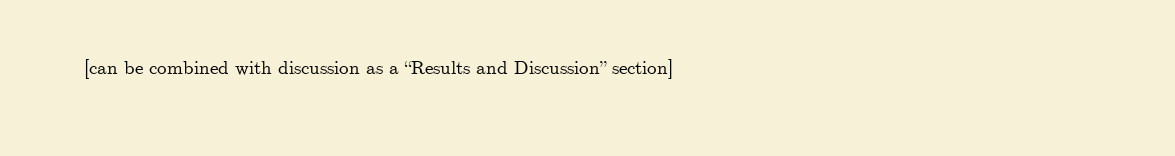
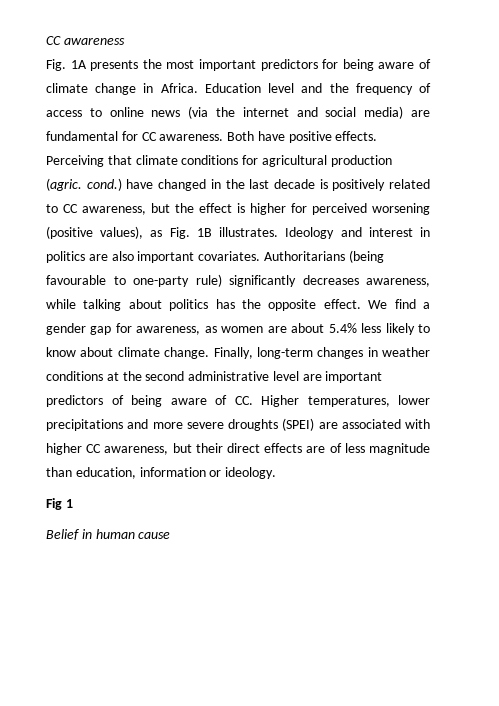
[84,59,673,79] [can be combined with discussion as a “Results and Discussion” section] -> [46,36,125,45] [46,59,432,71] [46,83,432,95] [46,106,431,119] [46,131,378,143] [46,155,392,167] [46,178,430,191] [46,203,430,215] [46,226,431,239] [46,250,384,263] [46,274,430,287] [46,299,430,311] [46,323,430,335] [46,347,430,359] [46,371,383,383] [46,395,430,407] [46,418,430,431] [46,443,430,455] [46,467,277,479] [46,498,73,510] [46,529,171,540] CC awareness // Fig. 1A presents the most important predictors for being aware of climate change in Africa. Education level and the frequency of access to online news (via the internet and social media) are fundamental for CC awareness. Both have positive effects. Perceiving that climate conditions for agricultural production (agric. cond.) have changed in the last decade is positively related to CC awareness, but the effect is higher for perceived worsening (positive values), as Fig. 1B illustrates. Ideology and interest in politics are also important covariates. Authoritarians (being favourable to one-party rule) significantly decreases awareness, while talking about politics has the opposite effect. We find a gender gap for awareness, as women are about 5.4% less likely to know about climate change. Finally, long-term changes in weather conditions at the second administrative level are important predictors of being aware of CC. Higher temperatures, lower precipitations and more severe droughts (SPEI) are associated with higher CC awareness, but their direct effects are of less magnitude than education, information or ideology. // Fig 1 // Belief in human cause

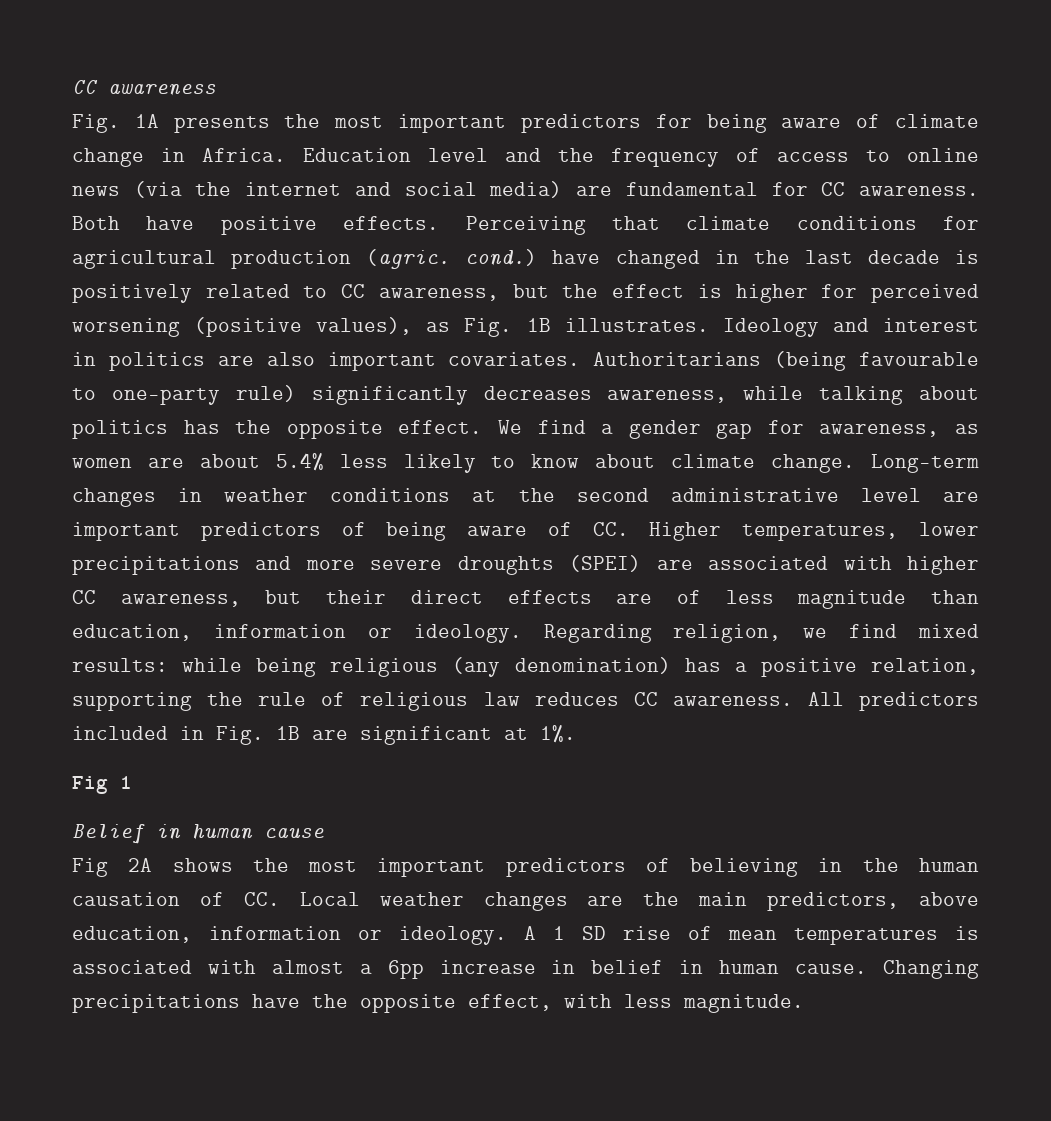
[213,347,313,359] Finally, long-term -> [871,454,979,473] Long-term
(277, 473) none -> [543,624,979,643] [72,657,979,677] [72,692,980,711] [72,725,576,745] Regarding religion, we find mixed results: while being religious (any denomination) has a positive relation, supporting the rule of religious law reduces CC awareness. All predictors included in Fig. 1B are significant at 1%.
(171, 535) none -> [72,858,979,877] [72,892,979,911] [72,926,979,945] [72,960,979,979] [72,994,804,1013] // Fig 2A shows the most important predictors of believing in the human causation of CC. Local weather changes are the main predictors, above education, information or ideology. A 1 SD rise of mean temperatures is associated with almost a 6pp increase in belief in human cause. Changing precipitations have the opposite effect, with less magnitude.

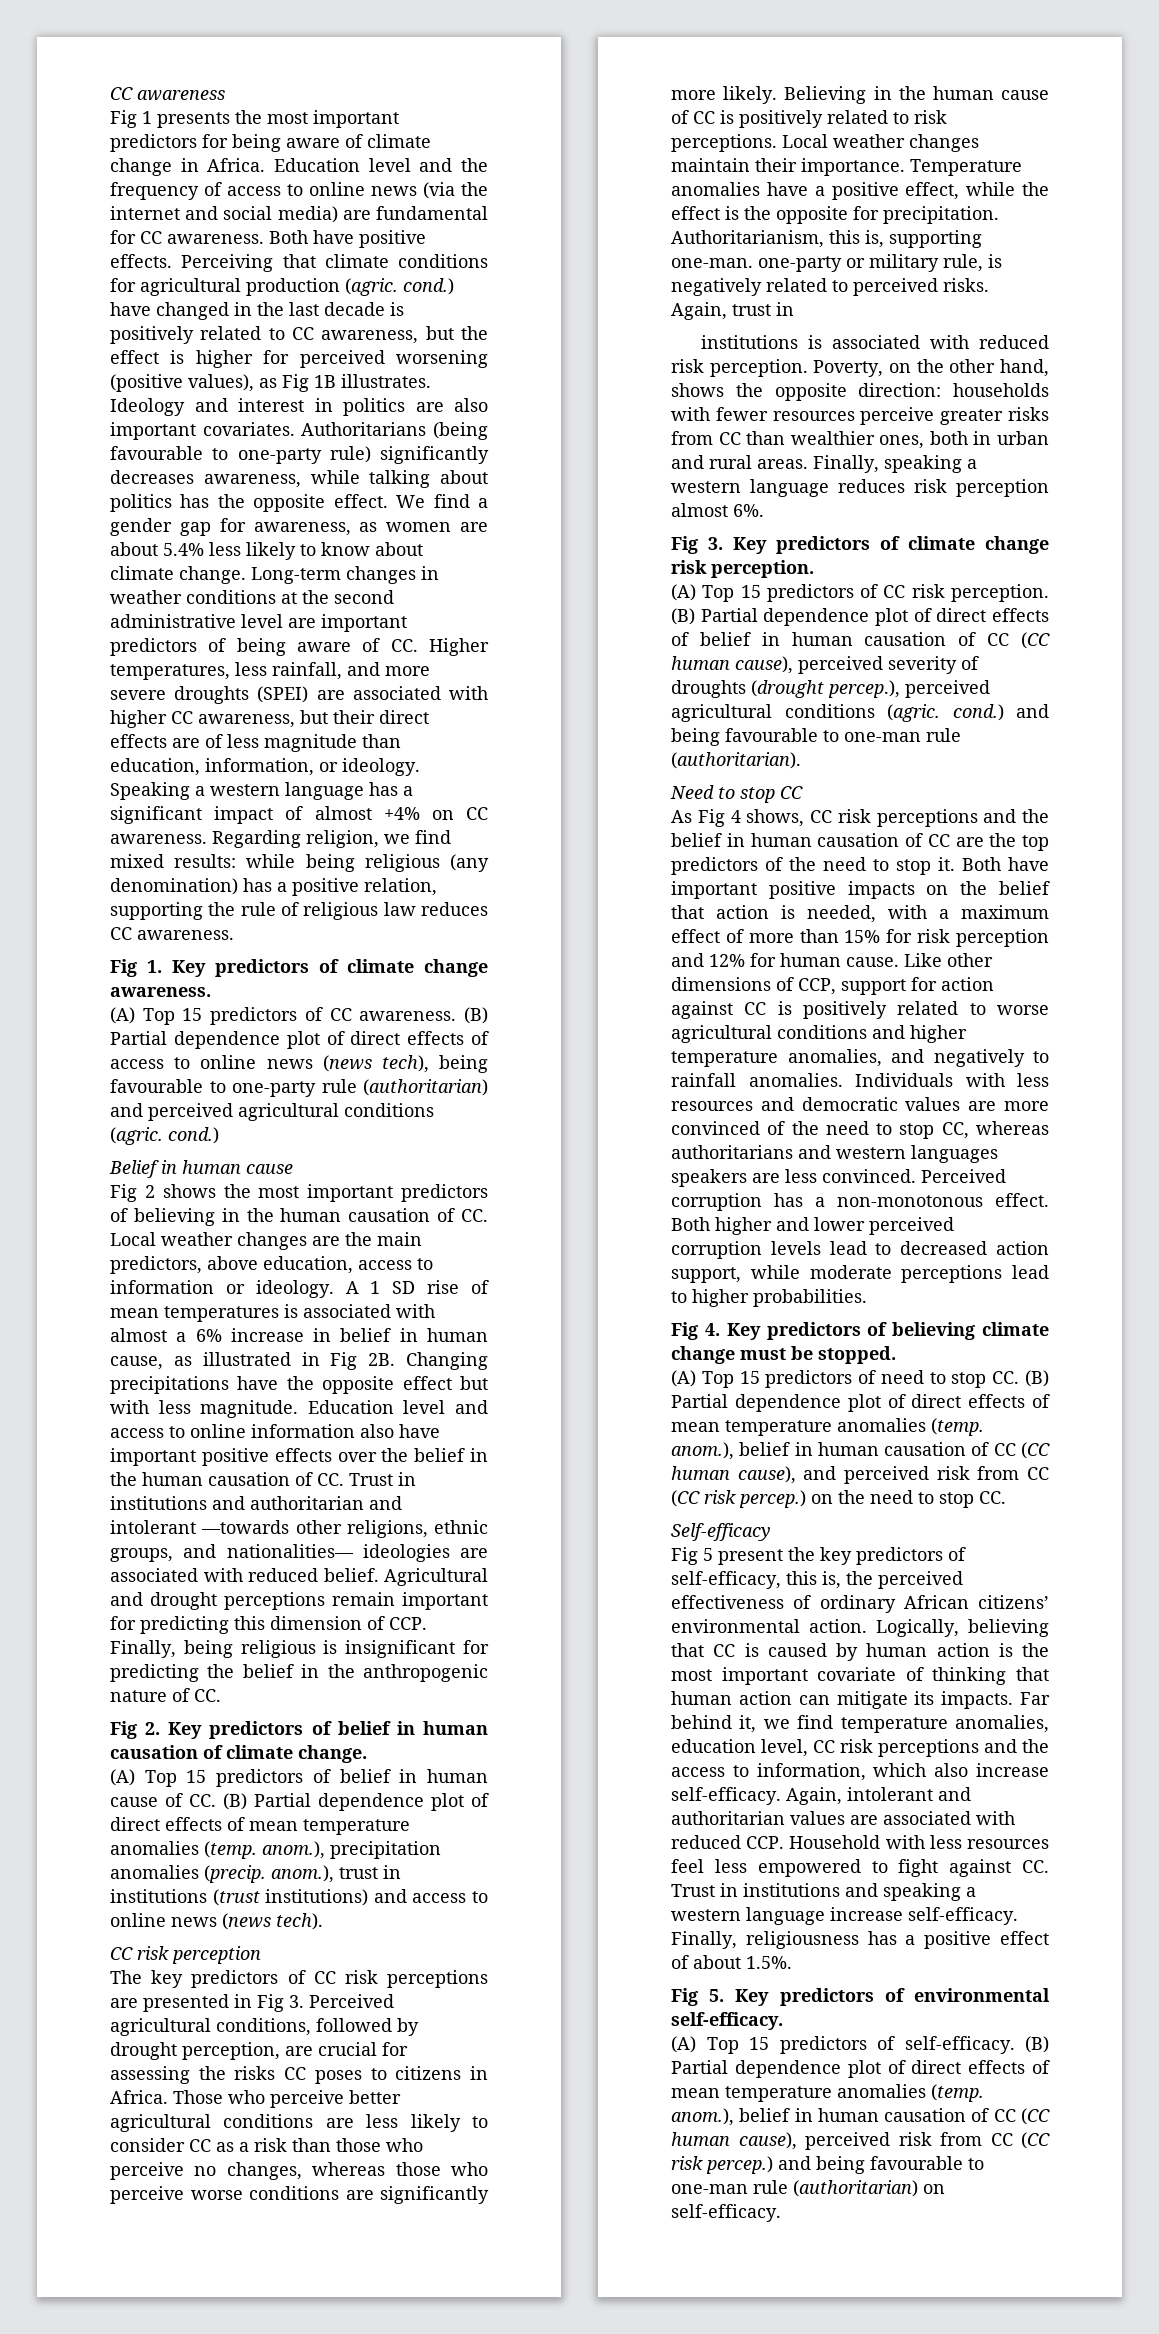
[72,114,159,133] Fig. 1A -> [110,110,152,128] Fig 1
[464,318,513,337] Fig. -> [282,374,309,392] Fig
[919,522,980,536] [72,556,240,575] lower precipitations -> [235,662,342,680] less rainfall,
[213,624,522,643] information or ideology. -> [205,758,420,776] [110,782,413,800] [110,806,489,824] [110,834,207,844] information, or ideology. Speaking a western language has a significant impact of almost +4% on CC awareness.
[807,692,980,711] [72,725,576,745] [72,776,132,794] All predictors included in Fig. 1B are significant at 1%. // Fig 1 -> [110,959,488,977] [110,987,211,997] [110,1007,489,1025] [110,1031,489,1049] [110,1055,488,1073] [110,1079,488,1097] [110,1103,434,1121] [110,1127,219,1145] // Fig 1. Key predictors of climate change awareness. // (A) Top 15 predictors of CC awareness. (B) Partial dependence plot of direct effects of access to online news (news tech), being favourable to one-party rule (authoritarian) and perceived agricultural conditions (agric. cond.)
[128,858,153,872] 2A -> [144,1185,155,1198] 2
(192, 934) none -> [358,1258,433,1270] access to
[387,960,424,979] 6pp -> [195,1329,222,1342] 6%
[795,964,868,974] cause. -> [110,1352,396,1370] cause, as illustrated in Fig 2B.
[468,994,552,1011] effect, -> [402,1376,488,1390] effect but
(804, 1003) none -> [307,1400,488,1414] [110,1424,440,1438] [110,1448,488,1466] [110,1472,416,1486] [110,1496,402,1510] [110,1520,488,1538] [110,1544,488,1562] [110,1568,488,1586] [110,1592,488,1610] [110,1616,427,1634] [110,1640,490,1658] [110,1664,488,1682] [110,1688,221,1702] [110,1721,488,1739] [110,1745,367,1763] [110,1769,489,1787] [110,1793,489,1811] [110,1817,410,1835] [110,1841,441,1859] [110,1865,401,1883] [110,1889,489,1906] [110,1913,323,1930] [110,1946,261,1964] [110,1970,488,1988] [110,1994,394,2012] [110,2018,419,2036] [110,2042,408,2060] [110,2066,489,2084] [110,2090,401,2108] [110,2114,488,2132] [110,2138,423,2152] [110,2162,488,2180] [110,2186,489,2204] [671,86,1049,104] [671,110,947,128] [671,134,979,152] [671,158,1022,176] [671,182,1049,200] [671,206,999,224] [671,230,982,248] [671,254,1002,272] [671,278,989,296] [671,302,794,320] [701,335,1049,349] [671,359,1049,377] [671,383,1049,401] [671,407,1049,425] [671,431,1049,449] [671,455,977,473] [671,479,1049,497] [671,503,764,517] [671,536,1049,554] [671,560,814,578] [671,584,1049,602] [671,608,1049,626] [671,632,1050,649] [671,656,979,674] [671,680,990,698] [671,704,1049,722] [671,728,961,746] [671,752,801,769] [670,785,803,803] [671,809,1049,827] [671,833,1049,851] [671,857,1049,875] [671,881,1050,899] [671,905,1049,923] [671,929,1049,947] [671,953,993,967] [671,977,994,995] [671,1001,1049,1019] [671,1025,967,1043] [671,1049,1049,1067] [671,1073,1049,1087] [671,1097,1049,1111] [671,1121,1049,1139] [671,1145,998,1163] [671,1169,1006,1187] [671,1193,1049,1211] [671,1217,954,1235] [671,1241,1049,1259] [671,1265,1049,1283] [671,1289,867,1307] [671,1322,1049,1340] [671,1346,896,1364] [671,1370,1049,1388] [671,1394,1050,1412] [671,1418,984,1436] [671,1442,1050,1460] [671,1466,1049,1484] [671,1490,1006,1508] [671,1523,771,1541] [671,1547,966,1565] [671,1571,963,1589] [671,1595,1049,1613] [671,1619,1049,1637] [671,1643,1049,1661] [671,1667,1049,1685] [671,1691,1050,1709] [671,1715,1049,1733] [671,1739,1049,1757] [671,1763,1049,1781] [671,1787,971,1805] [671,1811,1015,1825] [671,1835,1049,1849] [671,1859,1049,1877] [671,1883,976,1901] [671,1907,1018,1925] [671,1931,1049,1949] [671,1955,792,1969] [671,1988,1050,2006] [671,2012,783,2030] [671,2036,1049,2054] [671,2060,1050,2078] [671,2084,984,2102] [671,2108,1050,2126] [671,2132,1050,2150] [671,2156,984,2174] [671,2180,945,2197] [671,2204,781,2222] Education level and access to online information also have important positive effects over the belief in the human causation of CC. Trust in institutions and authoritarian and intolerant ―towards other religions, ethnic groups, and nationalities― ideologies are associated with reduced belief. Agricultural and drought perceptions remain important for predicting this dimension of CCP. Finally, being religious is insignificant for predicting the belief in the anthropogenic nature of CC. // Fig 2. Key predictors of belief in human causation of climate change. // (A) Top 15 predictors of belief in human cause of CC. (B) Partial dependence plot of direct effects of mean temperature anomalies (temp. anom.), precipitation anomalies (precip. anom.), trust in institutions (trust institutions) and access to online news (news tech). // CC risk perception // The key predictors of CC risk perceptions are presented in Fig 3. Perceived agricultural conditions, followed by drought perception, are crucial for assessing the risks CC poses to citizens in Africa. Those who perceive better agricultural conditions are less likely to consider CC as a risk than those who perceive no changes, whereas those who perceive worse conditions are significantly more likely. Believing in the human cause of CC is positively related to risk perceptions. Local weather changes maintain their importance. Temperature anomalies have a positive effect, while the effect is the opposite for precipitation. Authoritarianism, this is, supporting one-man. one-party or military rule, is negatively related to perceived risks. Again, trust in // institutions is associated with reduced risk perception. Poverty, on the other hand, shows the opposite direction: households with fewer resources perceive greater risks from CC than wealthier ones, both in urban and rural areas. Finally, speaking a western language reduces risk perception almost 6%. // Fig 3. Key predictors of climate change risk perception. // (A) Top 15 predictors of CC risk perception. (B) Partial dependence plot of direct effects of belief in human causation of CC (CC human cause), perceived severity of droughts (drought percep.), perceived agricultural conditions (agric. cond.) and being favourable to one-man rule (authoritarian). // Need to stop CC // As Fig 4 shows, CC risk perceptions and the belief in human causation of CC are the top predictors of the need to stop it. Both have important positive impacts on the belief that action is needed, with a maximum effect of more than 15% for risk perception and 12% for human cause. Like other dimensions of CCP, support for action against CC is positively related to worse agricultural conditions and higher temperature anomalies, and negatively to rainfall anomalies. Individuals with less resources and democratic values are more convinced of the need to stop CC, whereas authoritarians and western languages speakers are less convinced. Perceived corruption has a non-monotonous effect. Both higher and lower perceived corruption levels lead to decreased action support, while moderate perceptions lead to higher probabilities. // Fig 4. Key predictors of believing climate change must be stopped. // (A) Top 15 predictors of need to stop CC. (B) Partial dependence plot of direct effects of mean temperature anomalies (temp. anom.), belief in human causation of CC (CC human cause), and perceived risk from CC (CC risk percep.) on the need to stop CC. // Self-efficacy // Fig 5 present the key predictors of self-efficacy, this is, the perceived effectiveness of ordinary African citizens’ environmental action. Logically, believing that CC is caused by human action is the most important covariate of thinking that human action can mitigate its impacts. Far behind it, we find temperature anomalies, education level, CC risk perceptions and the access to information, which also increase self-efficacy. Again, intolerant and authoritarian values are associated with reduced CCP. Household with less resources feel less empowered to fight against CC. Trust in institutions and speaking a western language increase self-efficacy. Finally, religiousness has a positive effect of about 1.5%. // Fig 5. Key predictors of environmental self-efficacy. // (A) Top 15 predictors of self-efficacy. (B) Partial dependence plot of direct effects of mean temperature anomalies (temp. anom.), belief in human causation of CC (CC human cause), perceived risk from CC (CC risk percep.) and being favourable to one-man rule (authoritarian) on self-efficacy.

